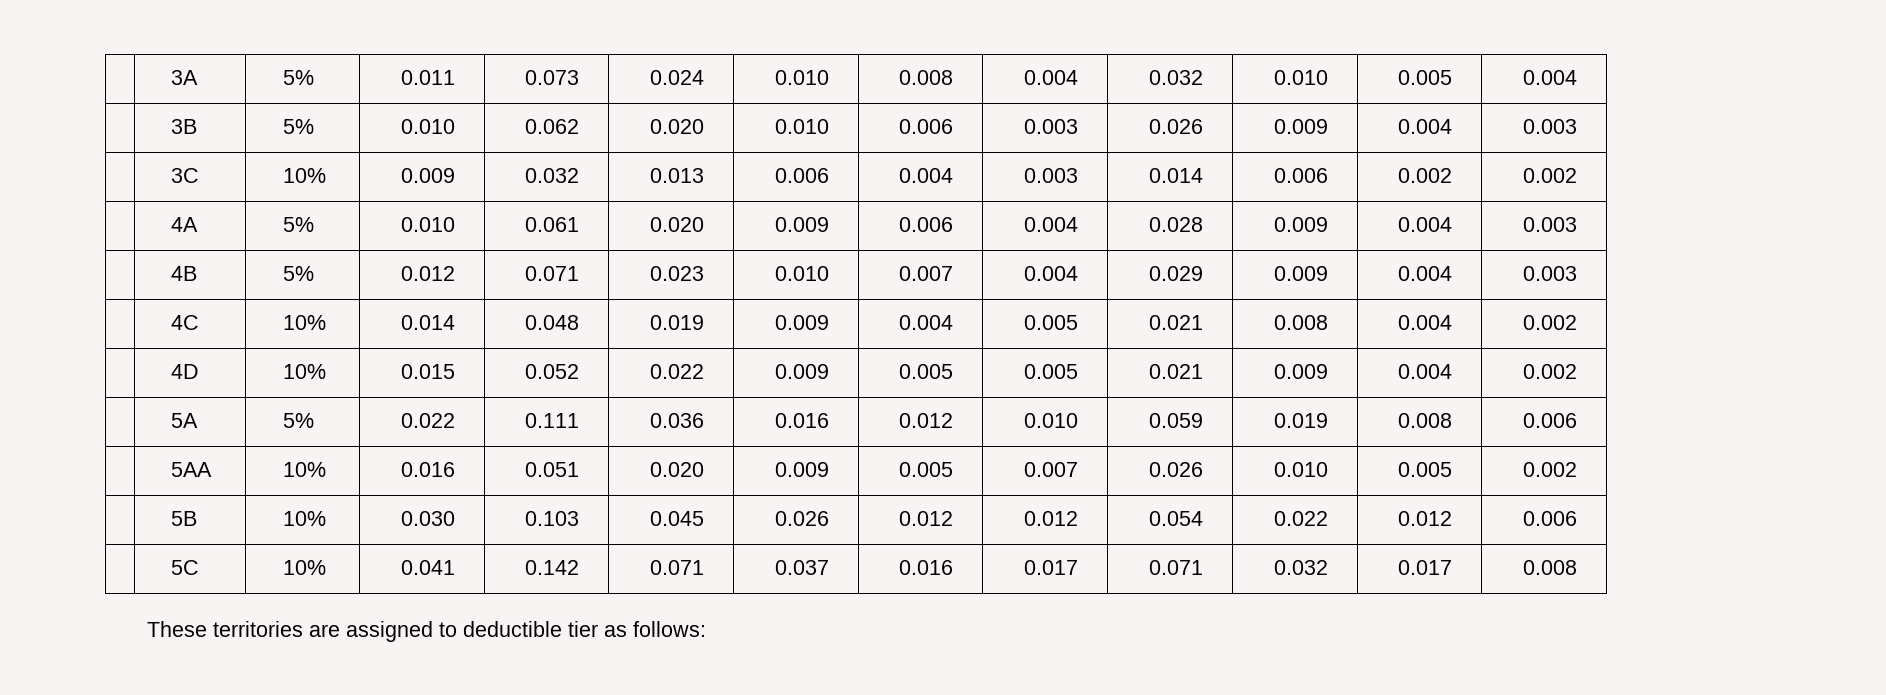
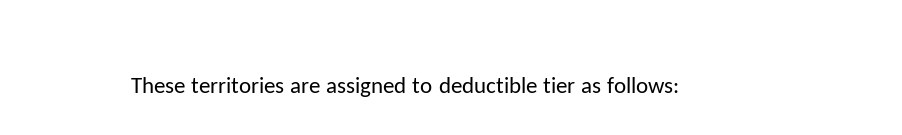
[171,70,199,85] [283,70,315,85] [400,70,455,85] [525,70,580,85] [649,70,704,85] [774,70,829,85] [899,70,954,85] [1023,70,1078,85] [1148,70,1203,85] [1273,70,1328,85] [1398,70,1453,85] [1522,70,1577,85] [171,119,198,134] [283,119,315,134] [400,119,455,134] [525,119,580,134] [649,119,704,134] [774,119,829,134] [899,119,954,134] [1023,119,1078,134] [1148,119,1203,134] [1273,119,1328,134] [1398,119,1453,134] [1522,119,1577,134] [171,168,200,183] [283,168,327,183] [400,168,455,183] [525,168,580,183] [649,168,704,183] [774,168,829,183] [899,168,954,183] [1023,168,1078,183] [1148,168,1203,183] [1273,168,1328,183] [1398,168,1453,183] [1522,168,1577,183] [171,217,199,232] [283,217,315,232] [400,217,455,232] [525,217,580,232] [649,217,704,232] [774,217,829,232] [899,217,954,232] [1023,217,1078,232] [1148,217,1203,232] [1273,217,1328,232] [1398,217,1453,232] [1522,217,1577,232] [171,266,198,281] [283,266,315,281] [400,266,455,281] [525,266,580,281] [649,266,704,281] [774,266,829,281] [899,266,954,281] [1023,266,1078,281] [1148,266,1203,281] [1273,266,1328,281] [1398,266,1453,281] [1522,266,1577,281] [171,315,200,330] [283,315,327,330] [400,315,455,330] [525,315,580,330] [649,315,704,330] [774,315,829,330] [899,315,954,330] [1023,315,1078,330] [1148,315,1203,330] [1273,315,1328,330] [1398,315,1453,330] [1522,315,1577,330] [171,364,200,379] [283,364,327,379] [400,364,455,379] [525,364,580,379] [649,364,704,379] [774,364,829,379] [899,364,954,379] [1023,364,1078,379] [1148,364,1203,379] [1273,364,1328,379] [1398,364,1453,379] [1522,364,1577,379] [171,413,199,428] [283,413,315,428] [400,413,455,428] [525,413,580,428] [649,413,704,428] [774,413,829,428] [899,413,954,428] [1023,413,1078,428] [1148,413,1203,428] [1273,413,1328,428] [1398,413,1453,428] [1522,413,1577,428] [171,462,213,477] [283,462,327,477] [400,462,455,477] [525,462,580,477] [649,462,704,477] [774,462,829,477] [899,462,954,477] [1023,462,1078,477] [1148,462,1203,477] [1273,462,1328,477] [1398,462,1453,477] [1522,462,1577,477] [171,511,198,526] [283,511,327,526] [400,511,455,526] [525,511,580,526] [649,511,704,526] [774,511,829,526] [899,511,954,526] [1023,511,1078,526] [1148,511,1203,526] [1273,511,1328,526] [1398,511,1453,526] [1522,511,1577,526] [171,560,200,575] [283,560,327,575] [400,560,455,575] [525,560,580,575] [649,560,704,575] [774,560,829,575] [899,560,954,575] [1023,560,1078,575] [1148,560,1203,575] [1273,560,1328,575] [1398,560,1453,575] [1522,560,1577,575] | 3A | 5% | 0.011 | 0.073 | 0.024 | 0.010 | 0.008 | 0.004 | 0.032 | 0.010 | 0.005 | 0.004 // | 3B | 5% | 0.010 | 0.062 | 0.020 | 0.010 | 0.006 | 0.003 | 0.026 | 0.009 | 0.004 | 0.003 // | 3C | 10% | 0.009 | 0.032 | 0.013 | 0.006 | 0.004 | 0.003 | 0.014 | 0.006 | 0.002 | 0.002 // | 4A | 5% | 0.010 | 0.061 | 0.020 | 0.009 | 0.006 | 0.004 | 0.028 | 0.009 | 0.004 | 0.003 // | 4B | 5% | 0.012 | 0.071 | 0.023 | 0.010 | 0.007 | 0.004 | 0.029 | 0.009 | 0.004 | 0.003 // | 4C | 10% | 0.014 | 0.048 | 0.019 | 0.009 | 0.004 | 0.005 | 0.021 | 0.008 | 0.004 | 0.002 // | 4D | 10% | 0.015 | 0.052 | 0.022 | 0.009 | 0.005 | 0.005 | 0.021 | 0.009 | 0.004 | 0.002 // | 5A | 5% | 0.022 | 0.111 | 0.036 | 0.016 | 0.012 | 0.010 | 0.059 | 0.019 | 0.008 | 0.006 // | 5AA | 10% | 0.016 | 0.051 | 0.020 | 0.009 | 0.005 | 0.007 | 0.026 | 0.010 | 0.005 | 0.002 // | 5B | 10% | 0.030 | 0.103 | 0.045 | 0.026 | 0.012 | 0.012 | 0.054 | 0.022 | 0.012 | 0.006 // | 5C | 10% | 0.041 | 0.142 | 0.071 | 0.037 | 0.016 | 0.017 | 0.071 | 0.032 | 0.017 | 0.008 // -> (130, 85) none

